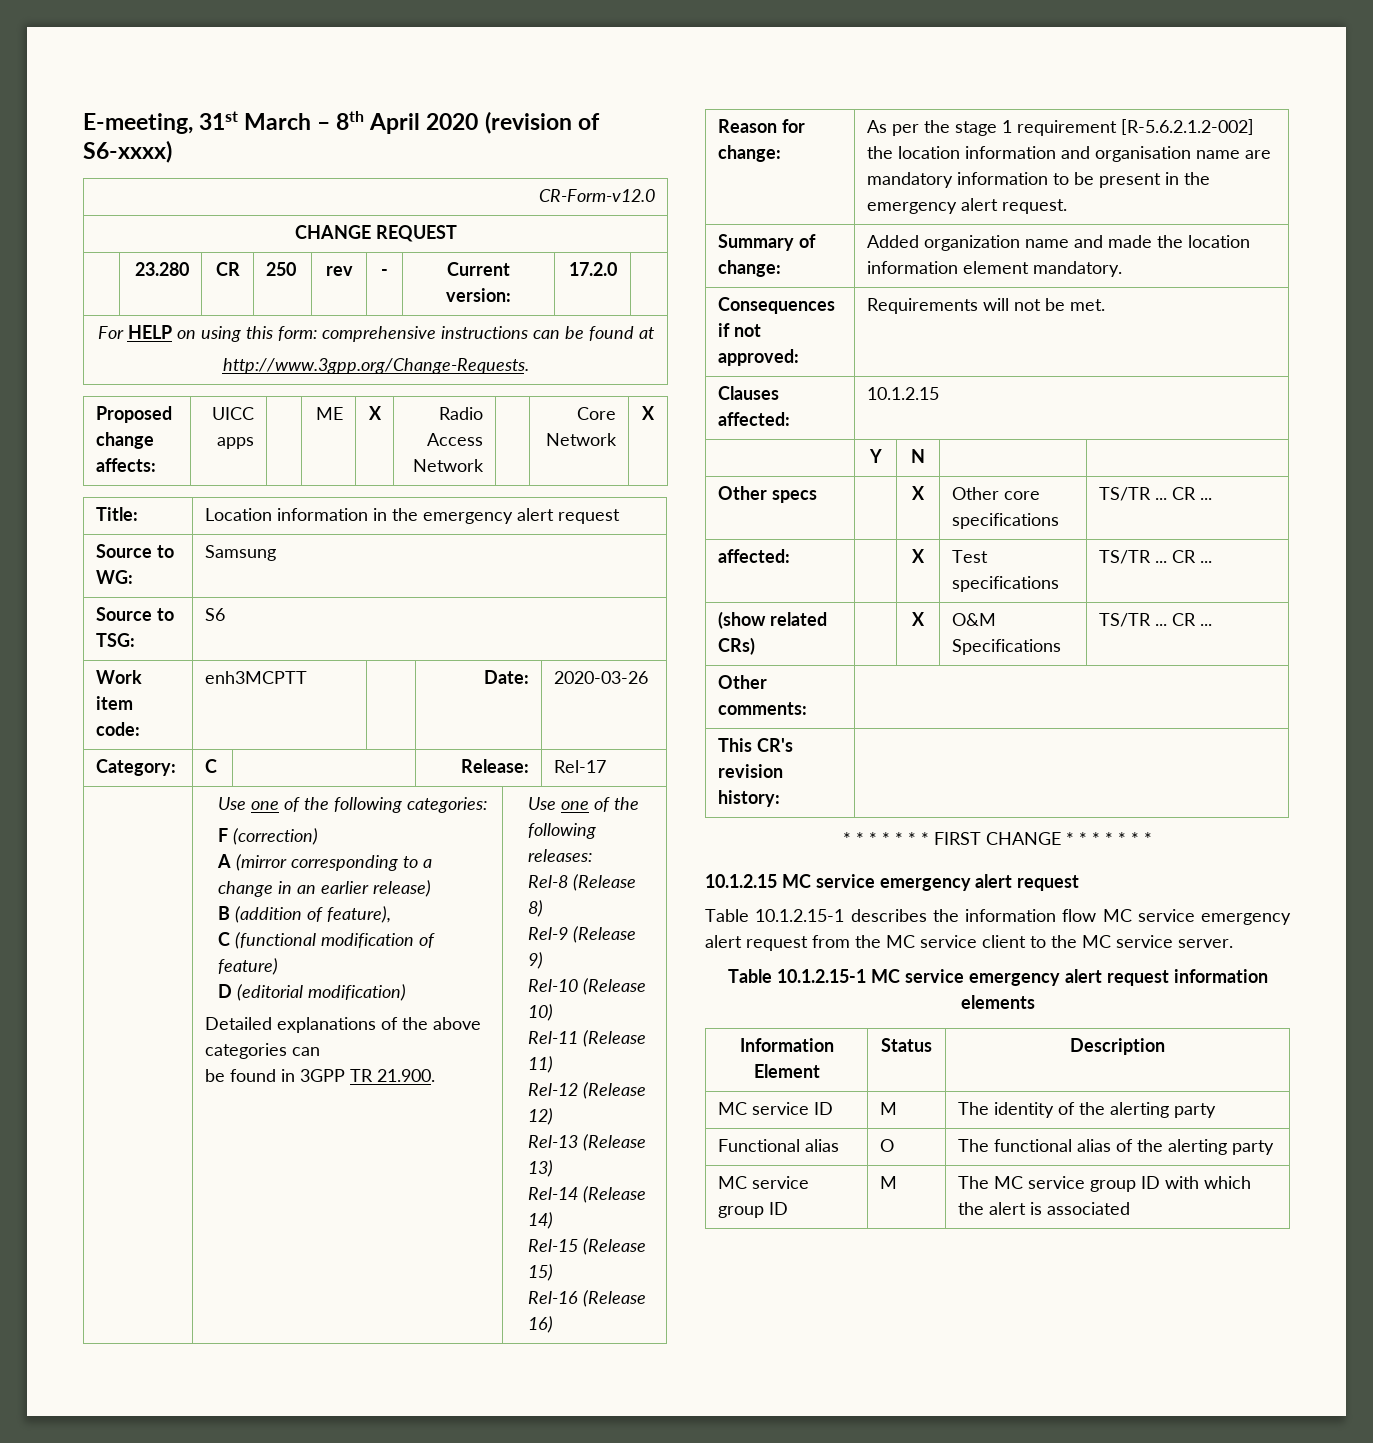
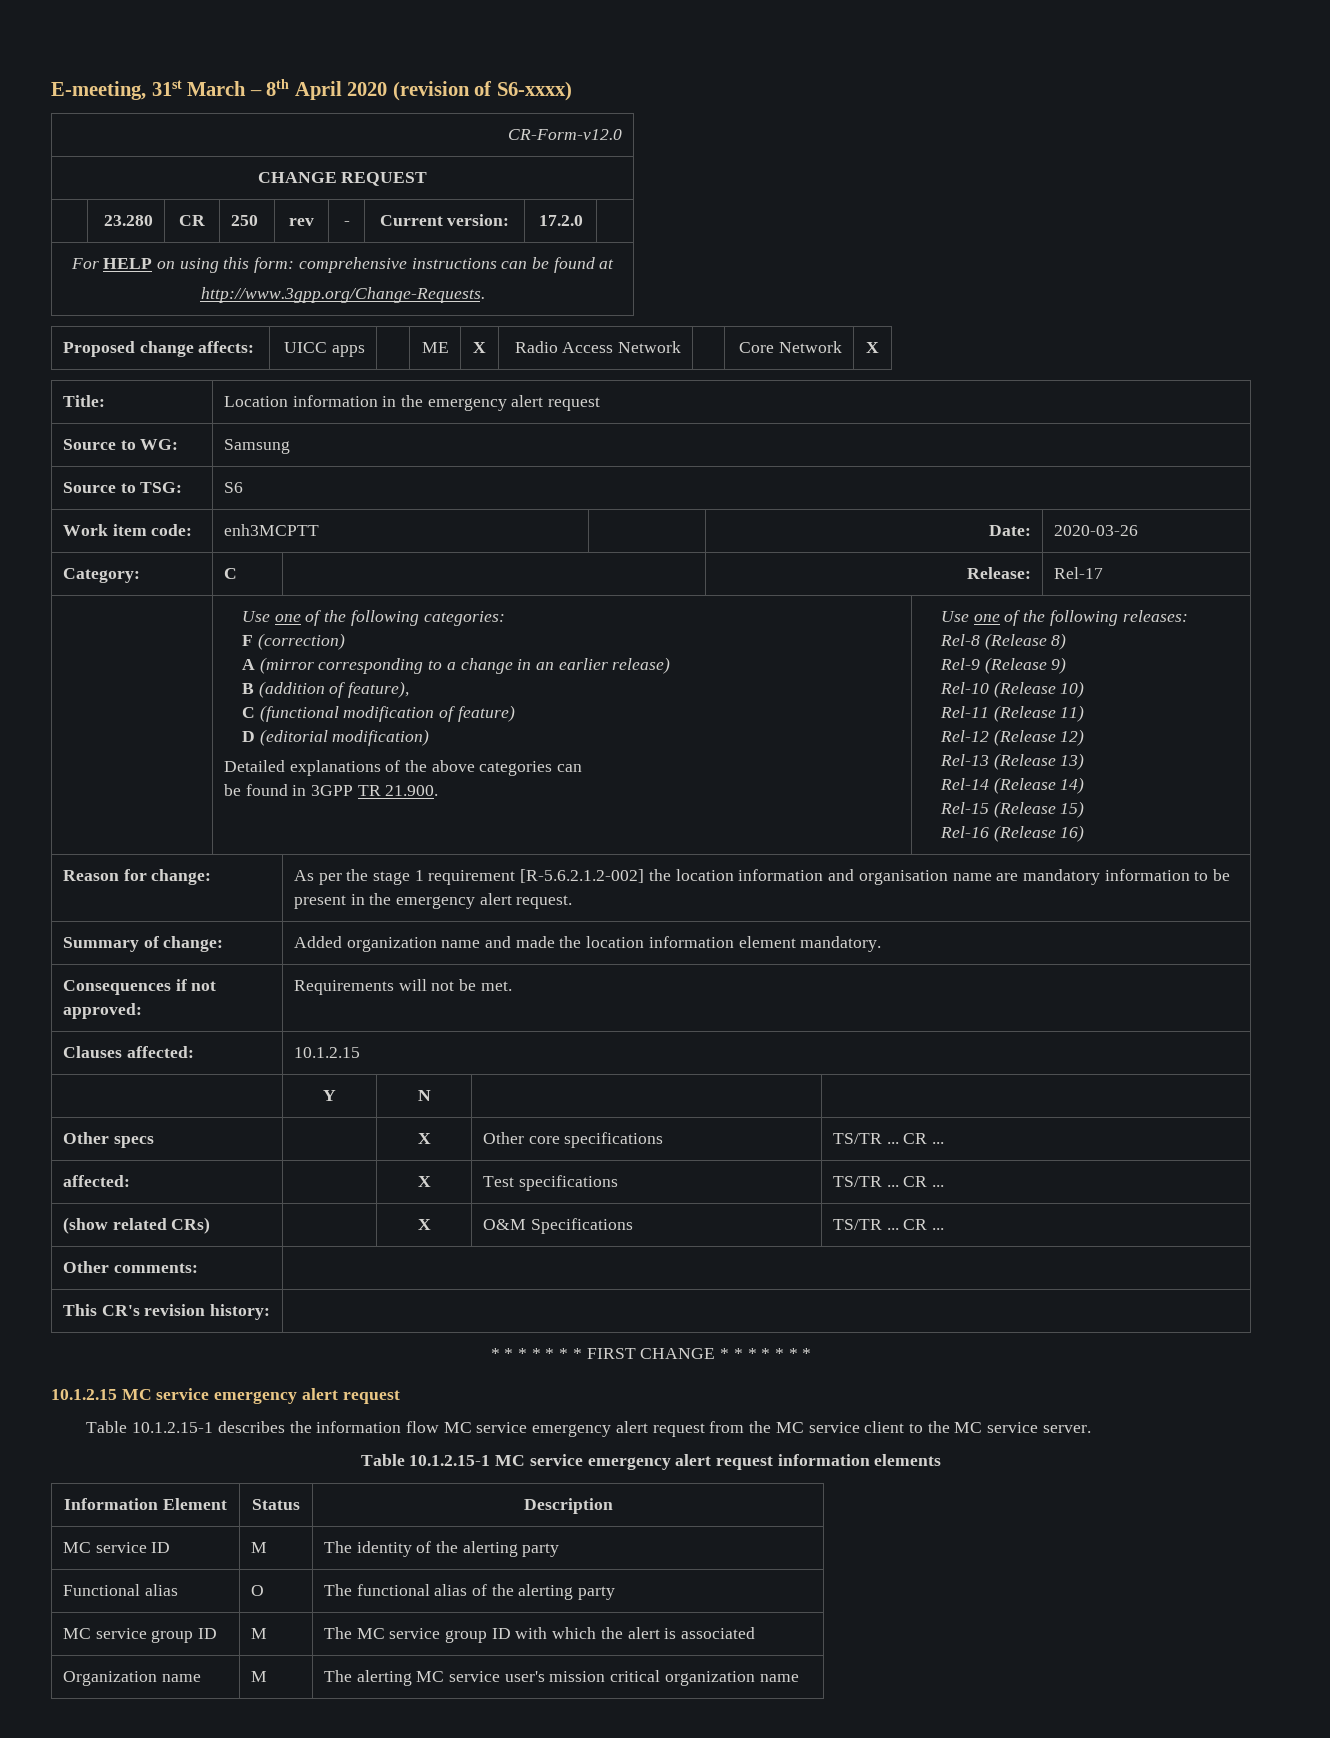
(1130, 1208) none -> [62,1671,201,1686] [250,1671,267,1682] [323,1670,799,1686] // Organization name | M | The alerting MC service user's mission critical organization name

